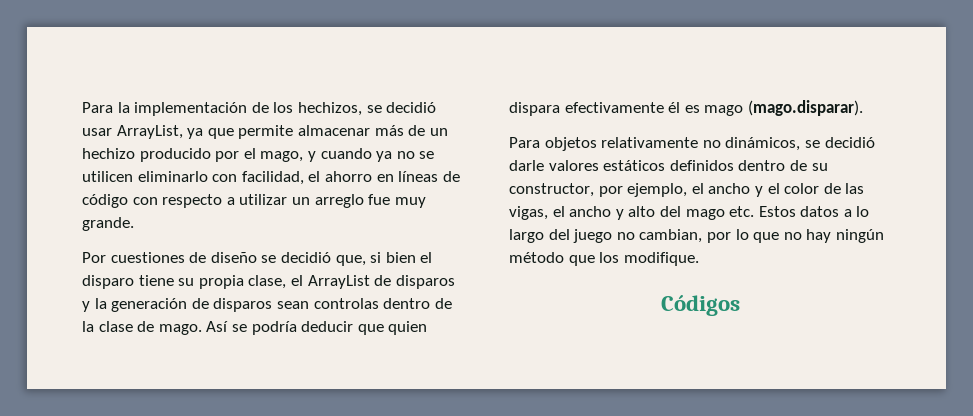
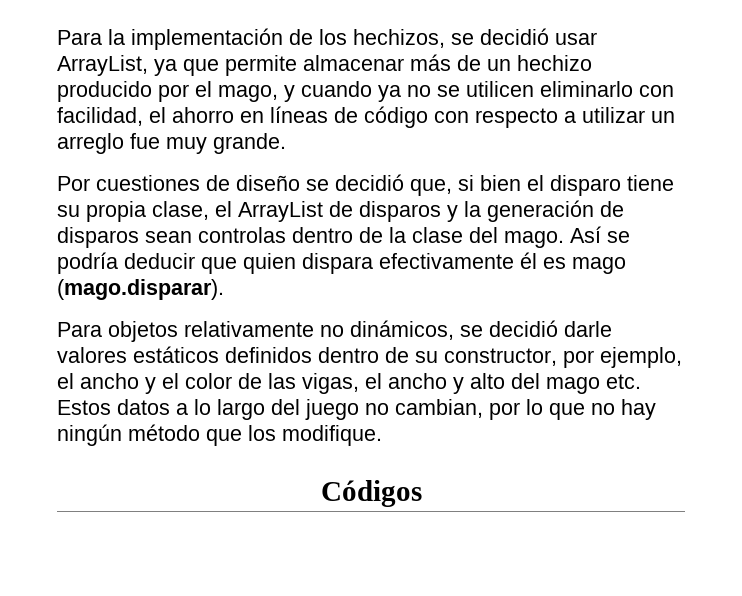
[137,321,155,332] de -> [469,227,498,243] del

